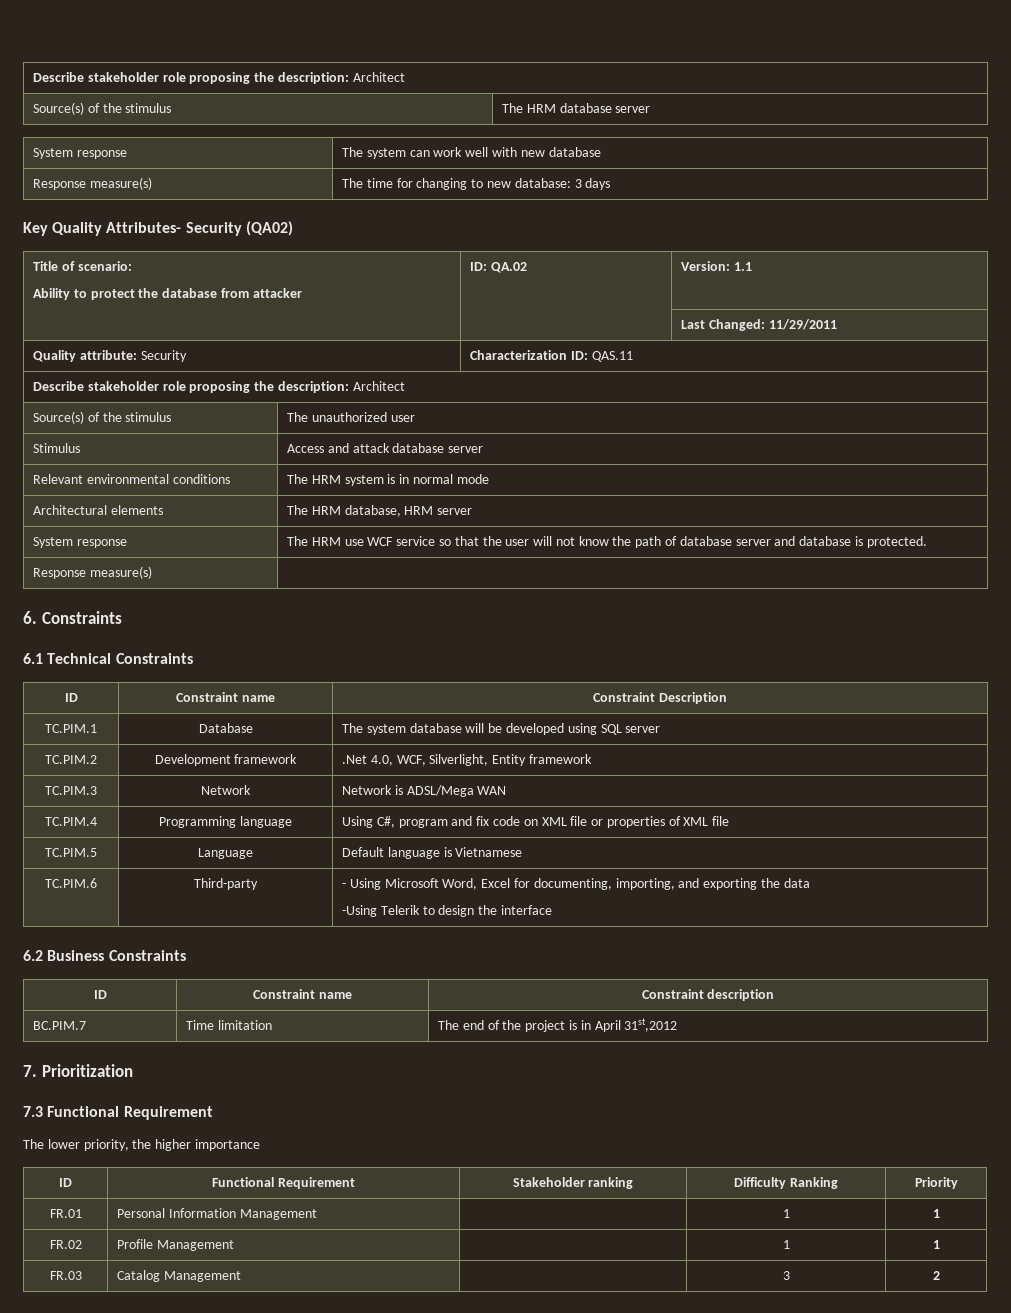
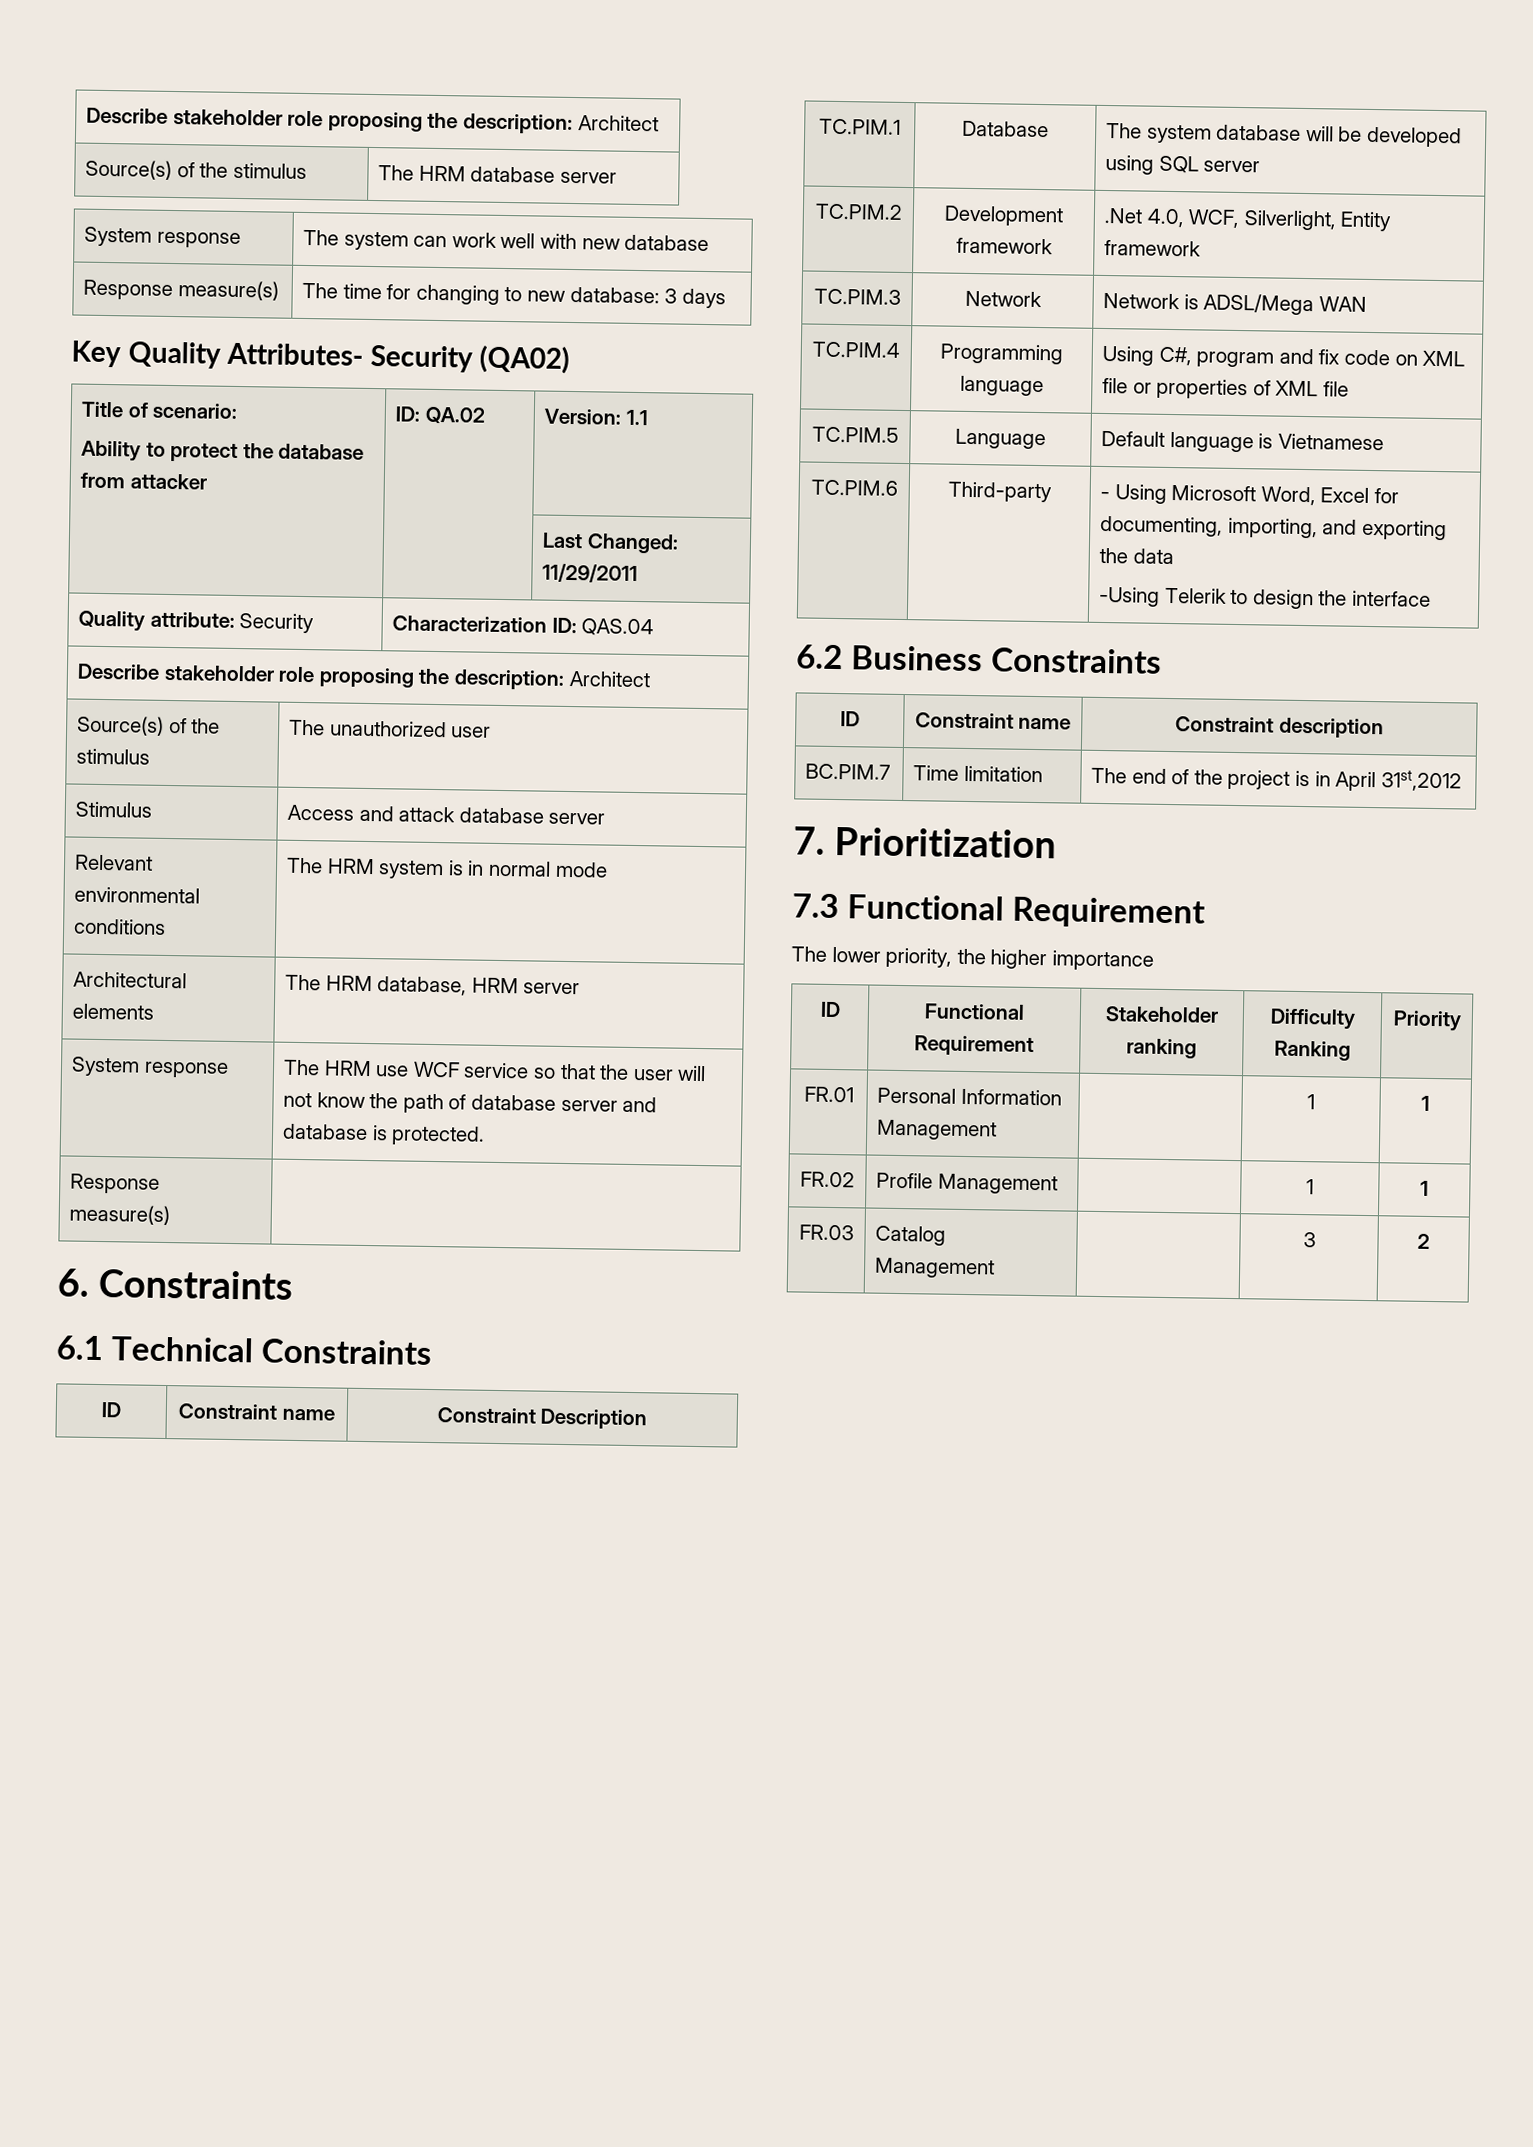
[591,351,633,362] QAS.11 -> [581,618,655,637] QAS.04

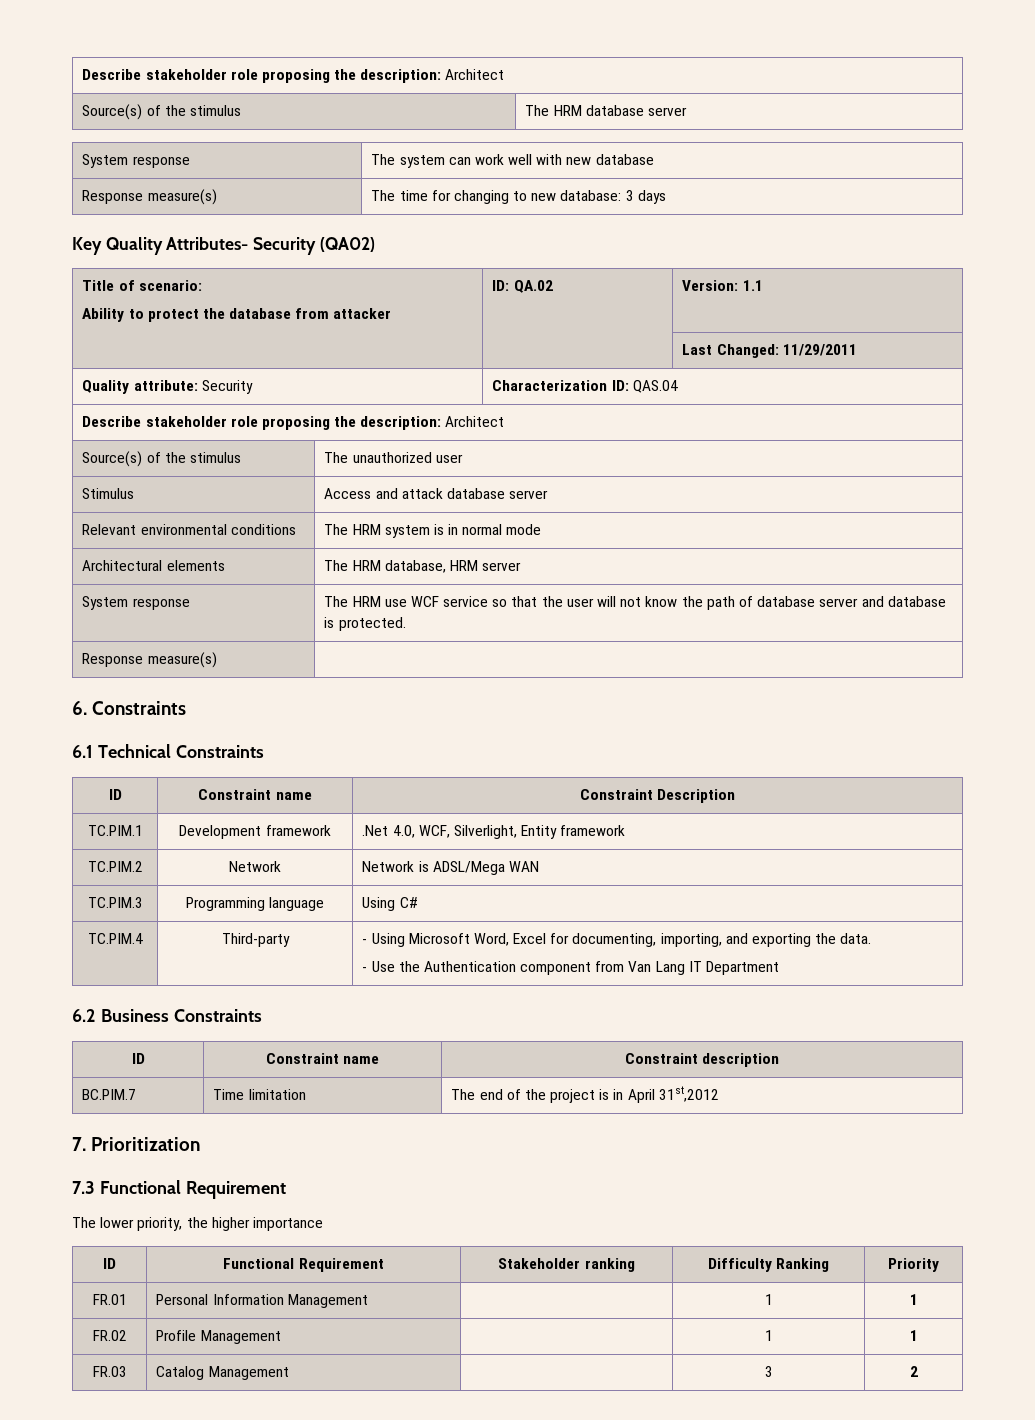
[962,120,1049,138] [1106,122,1463,148] [1105,154,1261,175] [814,203,903,220] | Database | The system database will be developed using SQL server // TC.PIM.2 -> (143, 830) none
[813,288,901,305] TC.PIM.3 -> [87,861,143,872] TC.PIM.2
[812,341,900,358] TC.PIM.4 -> [87,897,143,908] TC.PIM.3
[1158,346,1466,368] [1102,377,1350,400] [811,426,899,443] [955,428,1046,450] [1101,430,1384,453] [810,479,898,496] C#, program and fix code on XML file or properties of XML file // TC.PIM.5 | Language | Default language is Vietnamese // TC.PIM.6 -> [399,897,418,908] [87,933,143,944] C# // TC.PIM.4
[1132,548,1174,565] [1099,586,1432,610] data // -Using Telerik to design the interface -> [840,933,872,944] [362,961,780,975] data. // - Use the Authentication component from Van Lang IT Department

